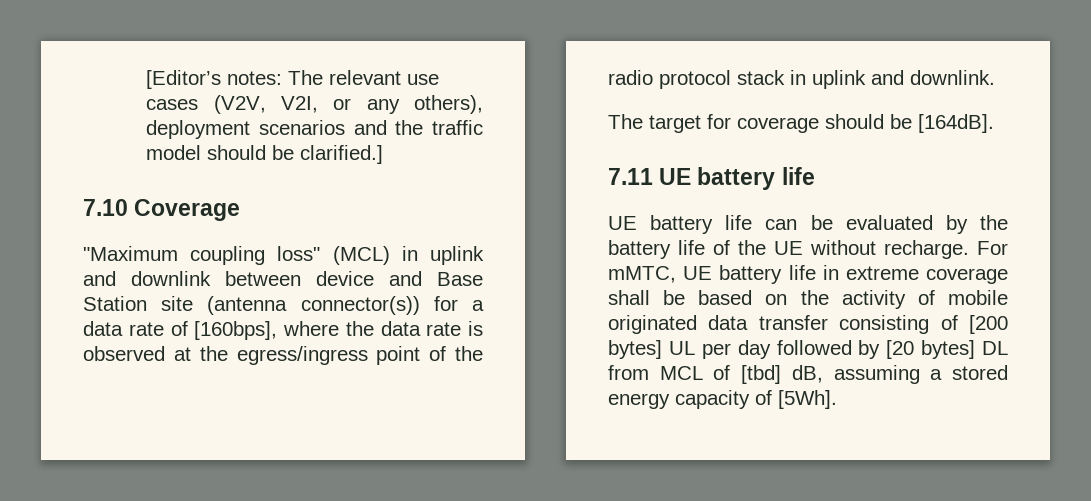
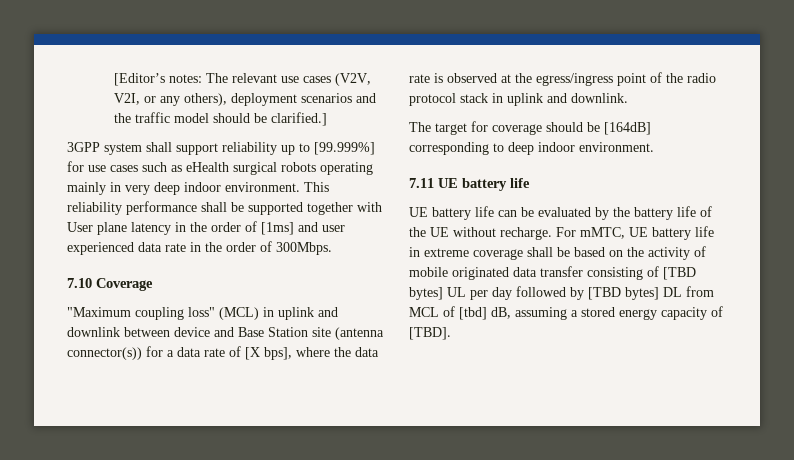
(384, 154) none -> [67,142,375,155] [67,161,373,175] [67,182,329,195] [67,201,382,215] [67,221,345,235] [67,241,332,255] // 3GPP system shall support reliability up to [99.999%] for use cases such as eHealth surgical robots operating mainly in very deep indoor environment. This reliability performance shall be supported together with User plane latency in the order of [1ms] and user experienced data rate in the order of 300Mbps.
[194,321,278,340] [160bps], -> [245,347,292,360] [X bps],
[918,114,994,133] [164dB]. -> [604,122,651,135] [409,142,654,155] [164dB] corresponding to deep indoor environment.
[969,315,1008,334] [200 -> [663,267,696,280] [TBD
[886,340,915,359] [20 -> [588,287,621,300] [TBD
[778,390,837,409] [5Wh]. -> [409,327,451,340] [TBD].

